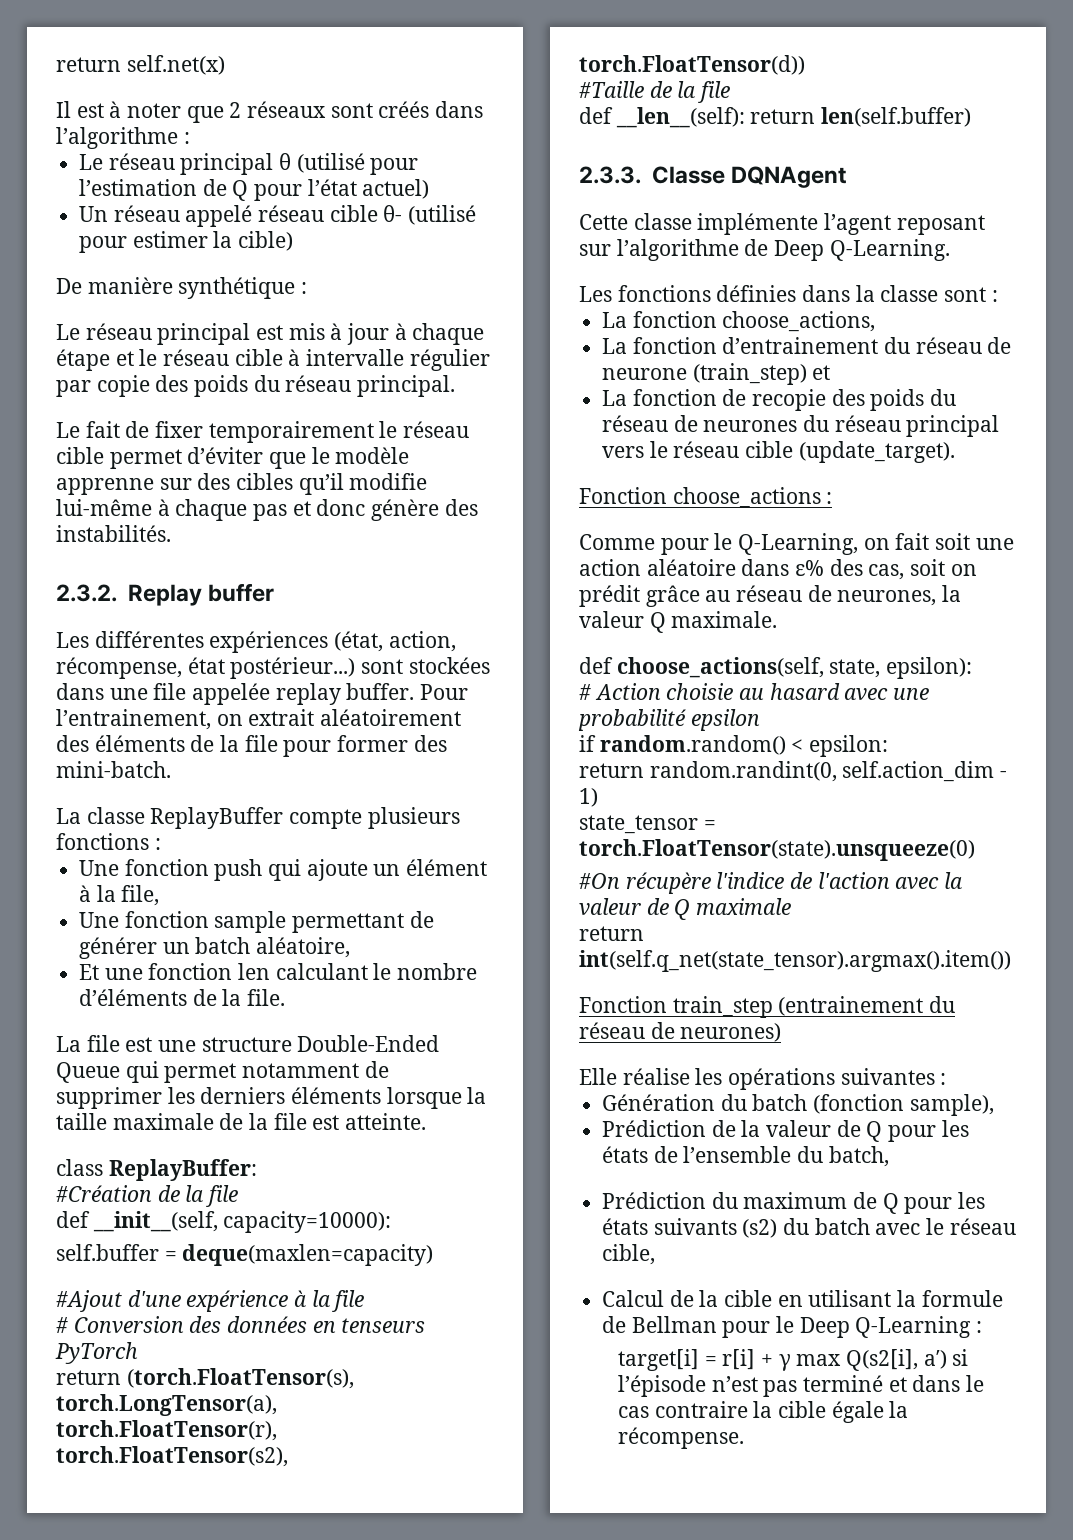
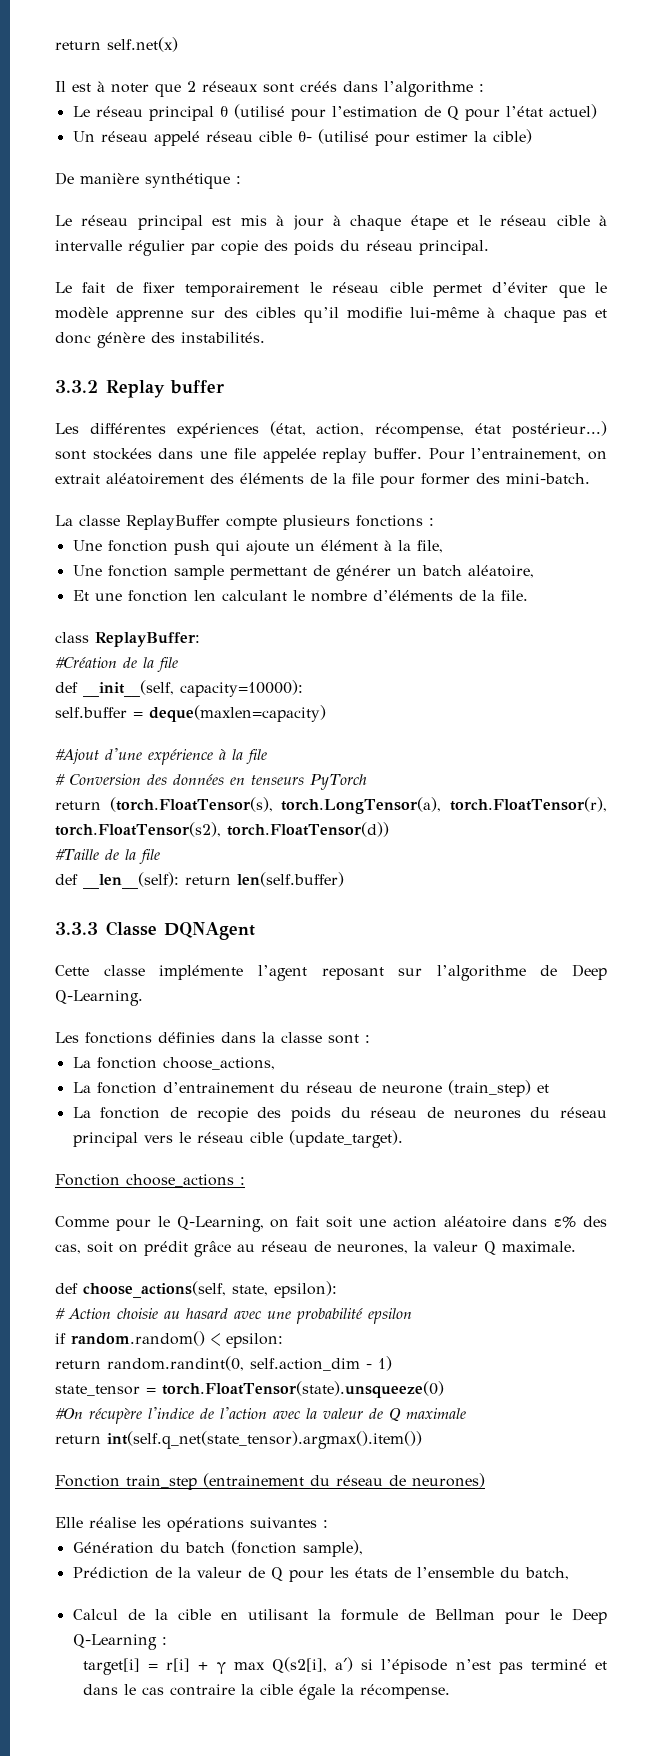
[56,584,117,602] 2.3.2. -> [55,380,98,393] 3.3.2
[56,1035,440,1052] [56,1061,389,1083] [56,1087,487,1109] [56,1113,427,1130] // La file est une structure Double-Ended Queue qui permet notamment de supprimer les derniers éléments lorsque la taille maximale de la file est atteinte. -> (528, 595) none
[579,166,641,184] 2.3.3. -> [55,922,98,935] 3.3.3
[602,1192,986,1214] [602,1218,1016,1238] [602,1244,656,1265] // Prédiction du maximum de Q pour les états suivants (s2) du batch avec le réseau cible, -> (569, 1573) none

